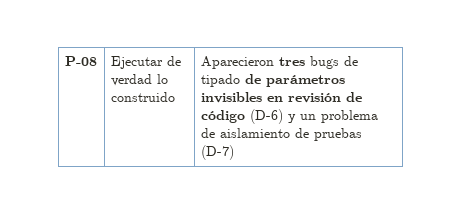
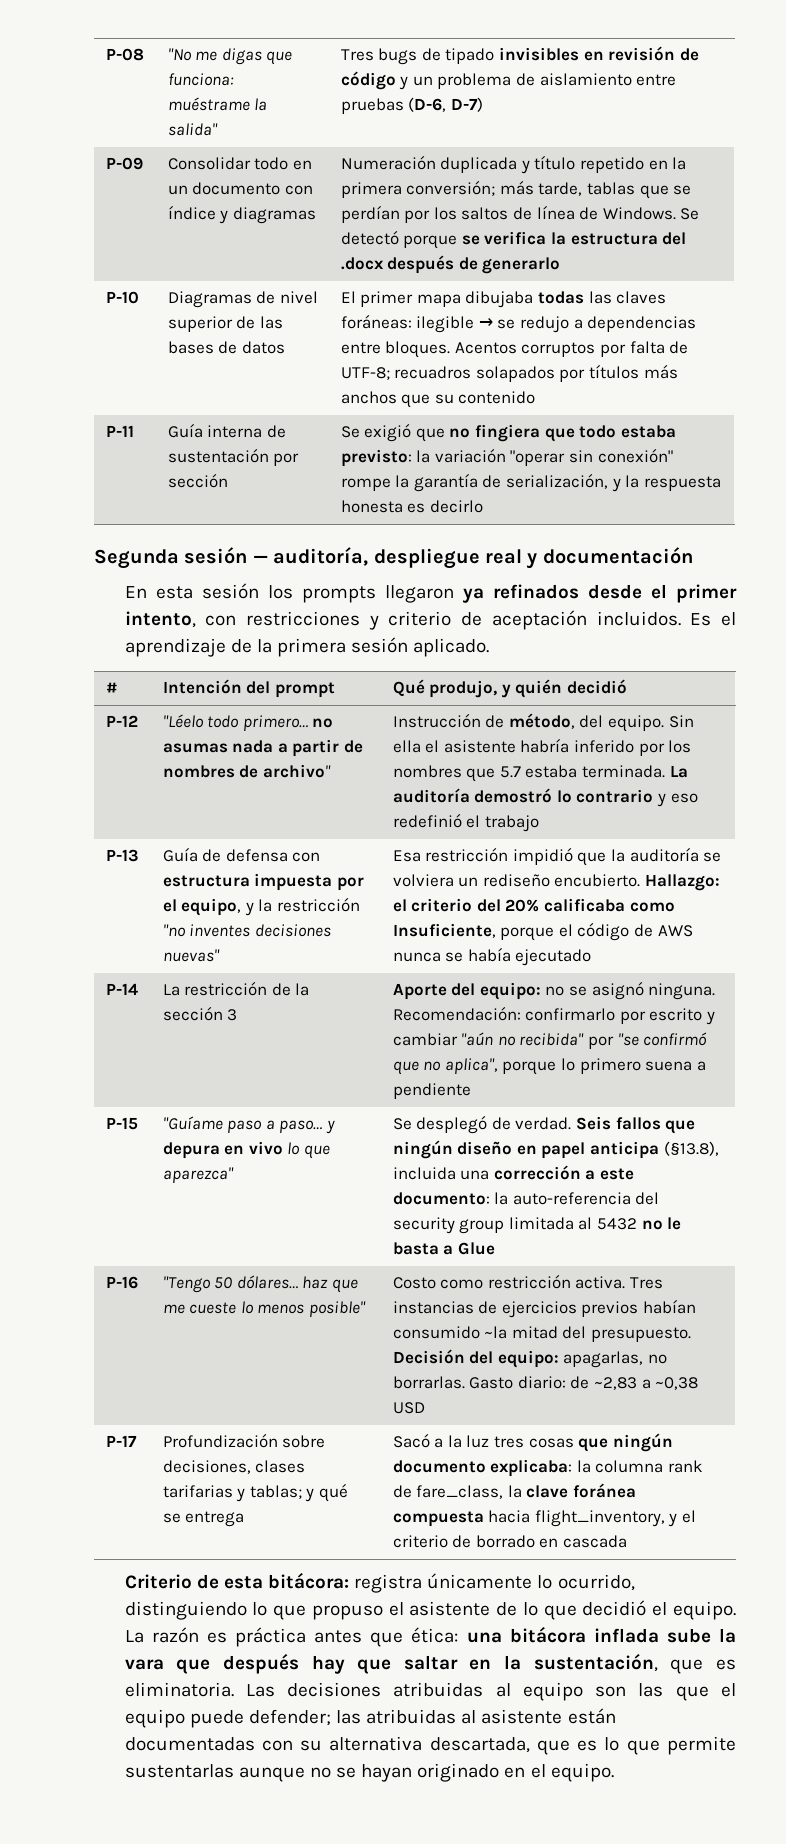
[110,56,181,69] [110,74,168,86] [110,92,175,102] [200,56,305,69] Ejecutar de verdad lo construido | Aparecieron tres -> [167,48,293,65] [167,73,234,86] [167,97,268,111] [167,123,218,136] [340,49,374,61] "No me digas que funciona: muéstrame la salida" | Tres
[244,74,345,87] de parámetros -> (495, 56) none
[249,109,283,124] (D-6) -> (396, 80) none
[294,128,362,141] [200,145,234,160] de pruebas (D-7) -> [636,74,677,86] [340,97,483,114] [105,157,143,170] [167,157,312,170] [167,182,313,195] [167,205,316,224] [340,155,687,174] [340,180,692,199] [340,205,700,223] [340,230,687,249] [340,255,561,274] [105,291,139,304] [167,291,318,308] [167,316,283,332] [167,341,285,354] [340,291,667,308] [340,314,697,333] [340,341,689,358] [340,364,678,382] [340,391,536,408] [105,425,134,437] [167,423,286,438] [167,448,300,466] [167,473,228,488] [340,423,676,442] [340,448,673,467] [340,473,721,492] [340,500,483,513] [94,547,693,569] [124,583,737,603] [124,610,736,630] [124,637,490,657] [105,682,118,693] [162,679,335,698] [392,679,627,698] [105,715,138,727] [162,714,334,731] [162,739,363,757] [162,764,331,778] [392,713,694,732] [392,738,692,756] [392,765,688,782] [392,788,698,807] [392,813,539,832] [105,849,139,862] [162,847,321,862] [162,873,364,891] [162,897,360,916] [162,924,331,937] [162,949,220,962] [392,847,722,866] [392,874,720,891] [392,898,675,912] [392,922,693,941] [392,947,592,966] [105,983,138,995] [162,981,310,996] [162,1006,238,1021] [392,981,716,1000] [392,1006,715,1025] [392,1032,708,1049] [392,1058,706,1075] [392,1083,471,1099] [105,1117,138,1130] [162,1116,335,1134] [162,1141,330,1159] [162,1167,234,1183] [392,1115,696,1134] [392,1140,719,1159] [392,1165,634,1180] [392,1192,660,1205] [392,1217,682,1234] [392,1242,495,1255] [105,1276,138,1289] [162,1275,358,1293] [162,1301,366,1317] [392,1274,663,1289] [392,1299,696,1318] [392,1326,691,1342] [392,1349,667,1368] [392,1376,699,1390] [392,1402,425,1414] [105,1435,137,1447] [162,1433,326,1448] [162,1460,306,1474] [162,1483,348,1502] [162,1511,245,1527] [392,1433,673,1452] [392,1459,703,1477] [392,1483,636,1499] [392,1510,696,1527] [392,1535,627,1548] [124,1573,635,1593] [124,1600,736,1620] [124,1627,736,1647] [124,1654,737,1674] [124,1682,736,1701] [124,1708,616,1728] [124,1736,736,1755] [124,1763,614,1782] entre pruebas (D-6, D-7) // P-09 | Consolidar todo en un documento con índice y diagramas | Numeración duplicada y título repetido en la primera conversión; más tarde, tablas que se perdían por los saltos de línea de Windows. Se detectó porque se verifica la estructura del .docx después de generarlo // P-10 | Diagramas de nivel superior de las bases de datos | El primer mapa dibujaba todas las claves foráneas: ilegible → se redujo a dependencias entre bloques. Acentos corruptos por falta de UTF-8; recuadros solapados por títulos más anchos que su contenido // P-11 | Guía interna de sustentación por sección | Se exigió que no fingiera que todo estaba previsto: la variación "operar sin conexión" rompe la garantía de serialización, y la respuesta honesta es decirlo // Segunda sesión — auditoría, despliegue real y documentación // En esta sesión los prompts llegaron ya refinados desde el primer intento, con restricciones y criterio de aceptación incluidos. Es el aprendizaje de la primera sesión aplicado. // # | Intención del prompt | Qué produjo, y quién decidió // P-12 | "Léelo todo primero… no asumas nada a partir de nombres de archivo" | Instrucción de método, del equipo. Sin ella el asistente habría inferido por los nombres que 5.7 estaba terminada. La auditoría demostró lo contrario y eso redefinió el trabajo // P-13 | Guía de defensa con estructura impuesta por el equipo, y la restricción "no inventes decisiones nuevas" | Esa restricción impidió que la auditoría se volviera un rediseño encubierto. Hallazgo: el criterio del 20% calificaba como Insuficiente, porque el código de AWS nunca se había ejecutado // P-14 | La restricción de la sección 3 | Aporte del equipo: no se asignó ninguna. Recomendación: confirmarlo por escrito y cambiar "aún no recibida" por "se confirmó que no aplica", porque lo primero suena a pendiente // P-15 | "Guíame paso a paso… y depura en vivo lo que aparezca" | Se desplegó de verdad. Seis fallos que ningún diseño en papel anticipa (§13.8), incluida una corrección a este documento: la auto-referencia del security group limitada al 5432 no le basta a Glue // P-16 | "Tengo 50 dólares… haz que me cueste lo menos posible" | Costo como restricción activa. Tres instancias de ejercicios previos habían consumido ~la mitad del presupuesto. Decisión del equipo: apagarlas, no borrarlas. Gasto diario: de ~2,83 a ~0,38 USD // P-17 | Profundización sobre decisiones, clases tarifarias y tablas; y qué se entrega | Sacó a la luz tres cosas que ningún documento explicaba: la columna rank de fare_class, la clave foránea compuesta hacia flight_inventory, y el criterio de borrado en cascada // Criterio de esta bitácora: registra únicamente lo ocurrido, distinguiendo lo que propuso el asistente de lo que decidió el equipo. La razón es práctica antes que ética: una bitácora inflada sube la vara que después hay que saltar en la sustentación, que es eliminatoria. Las decisiones atribuidas al equipo son las que el equipo puede defender; las atribuidas al asistente están documentadas con su alternativa descartada, que es lo que permite sustentarlas aunque no se hayan originado en el equipo.

